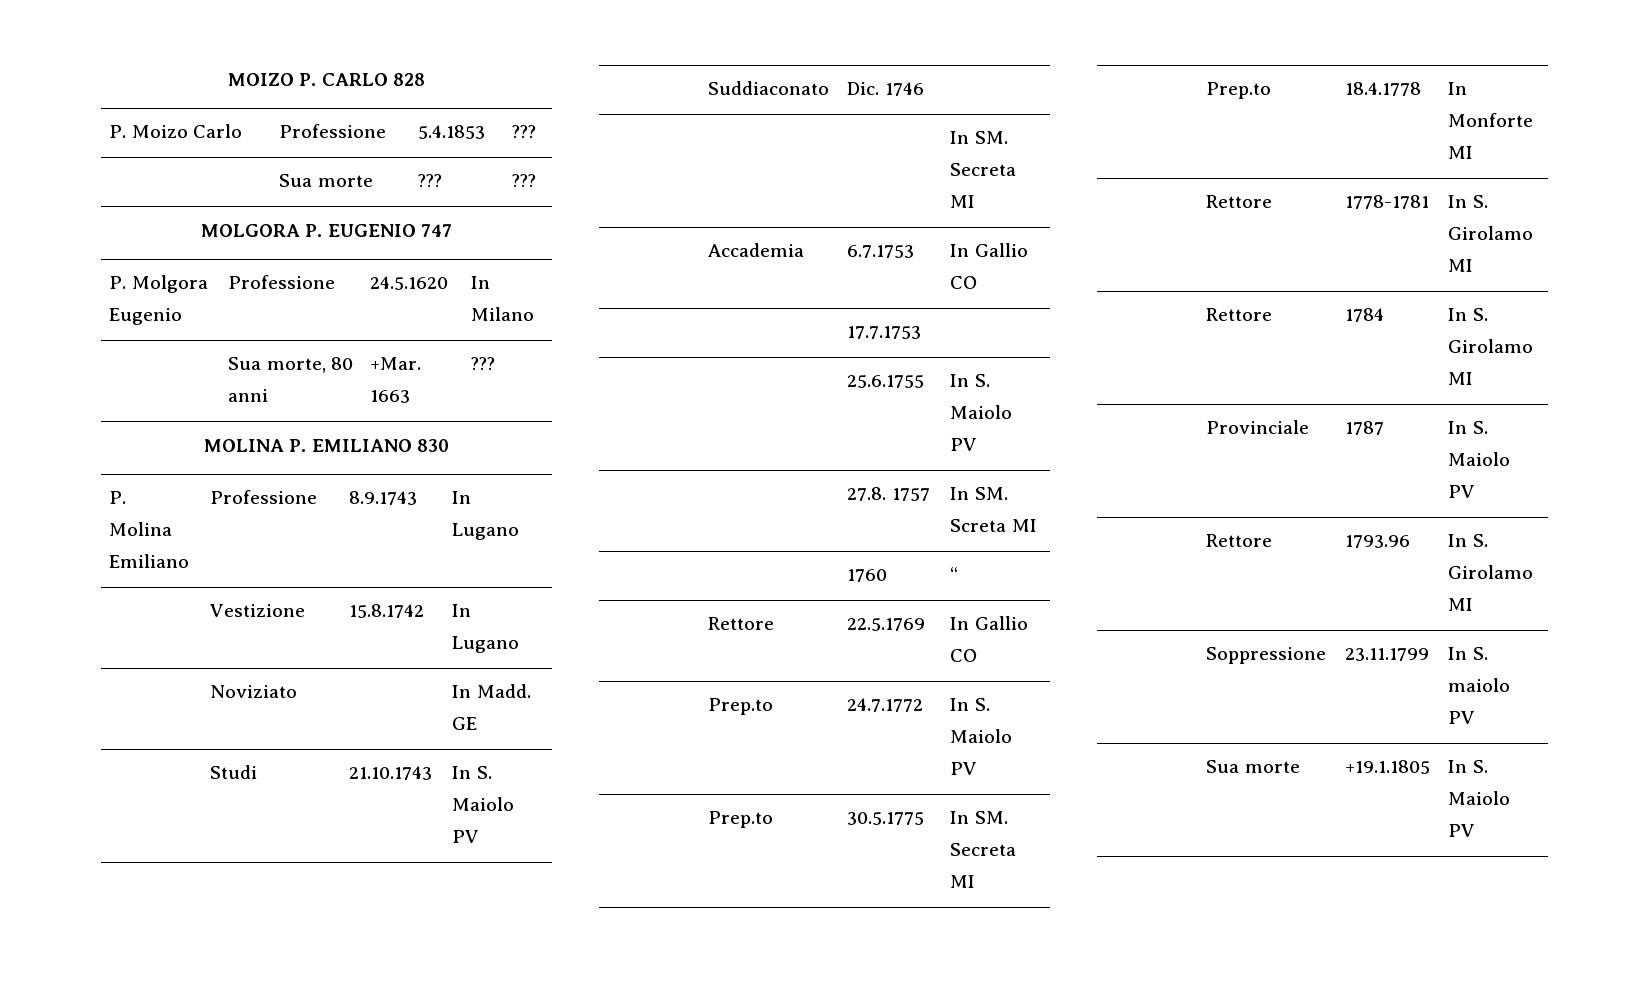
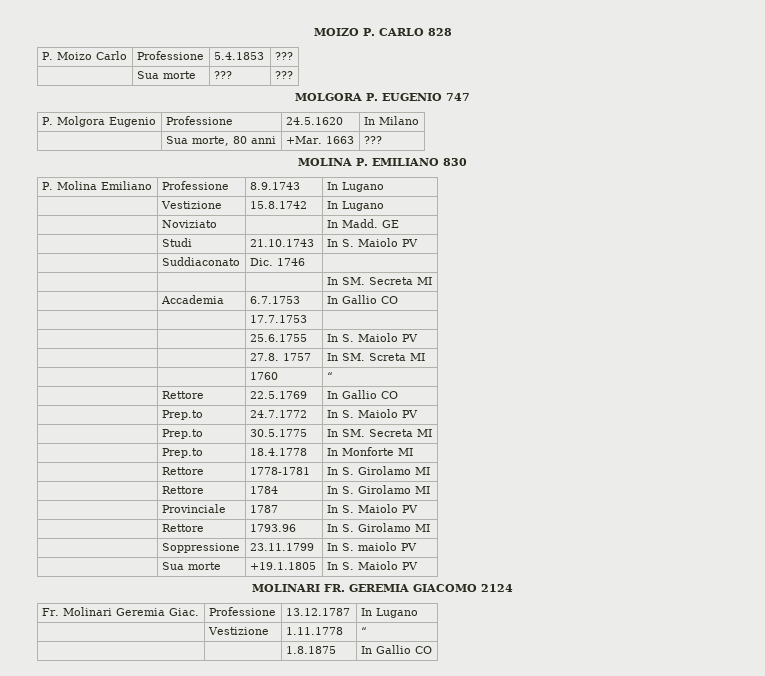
(1476, 830) none -> [252,584,513,592] [41,607,199,616] [208,607,276,616] [285,608,350,616] [360,608,418,618] [207,627,269,635] [285,627,343,635] [360,627,367,635] [285,646,336,654] [360,645,432,654] // MOLINARI FR. GEREMIA GIACOMO 2124 // Fr. Molinari Geremia Giac. | Professione | 13.12.1787 | In Lugano // | Vestizione | 1.11.1778 | “ // | | 1.8.1875 | In Gallio CO

